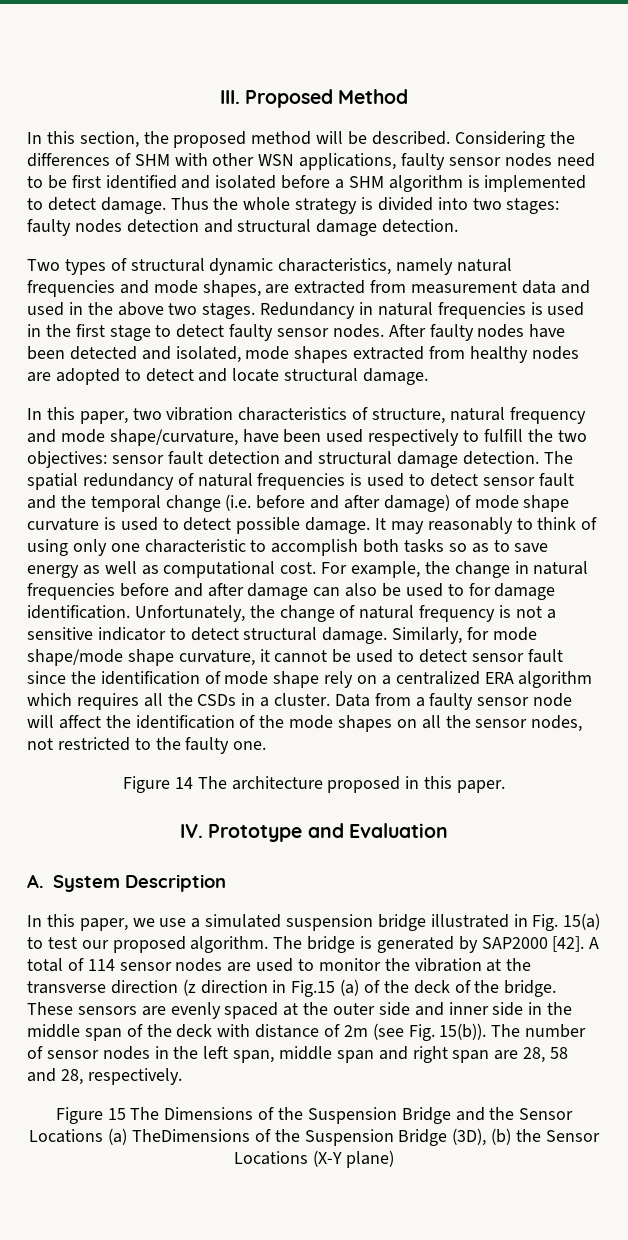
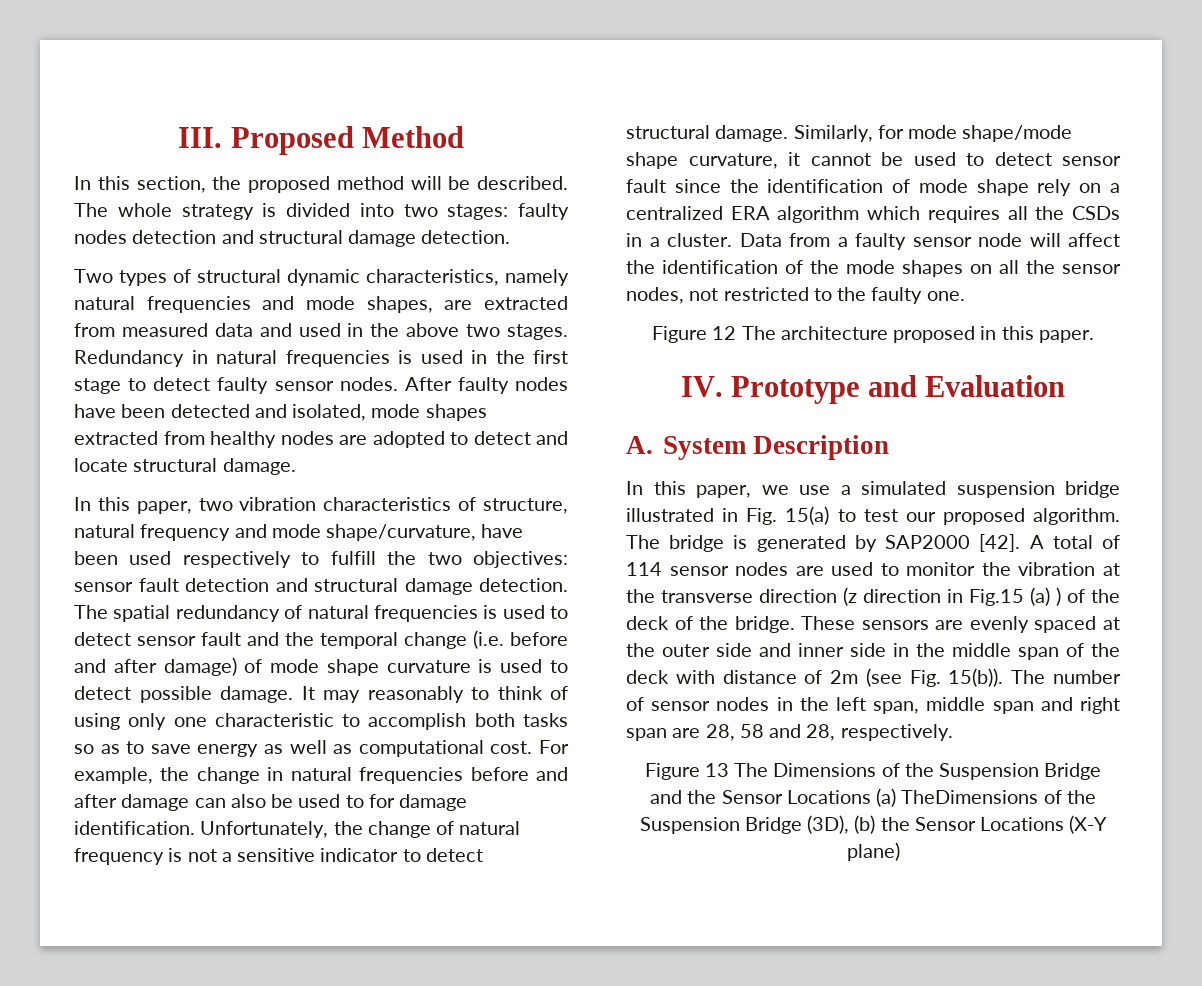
[454,131,575,148] [27,153,595,170] [27,175,587,192] [27,197,239,214] Considering the differences of SHM with other WSN applications, faulty sensor nodes need to be first identified and isolated before a SHM algorithm is implemented to detect damage. Thus the -> [74,203,108,217] The
[411,281,518,294] measurement -> [121,323,208,337] measured
[174,777,193,789] 14 -> [712,326,737,340] 12
(360, 987) none -> [1056,587,1061,606] )
[107,1108,126,1120] 15 -> [704,763,729,777] 13

